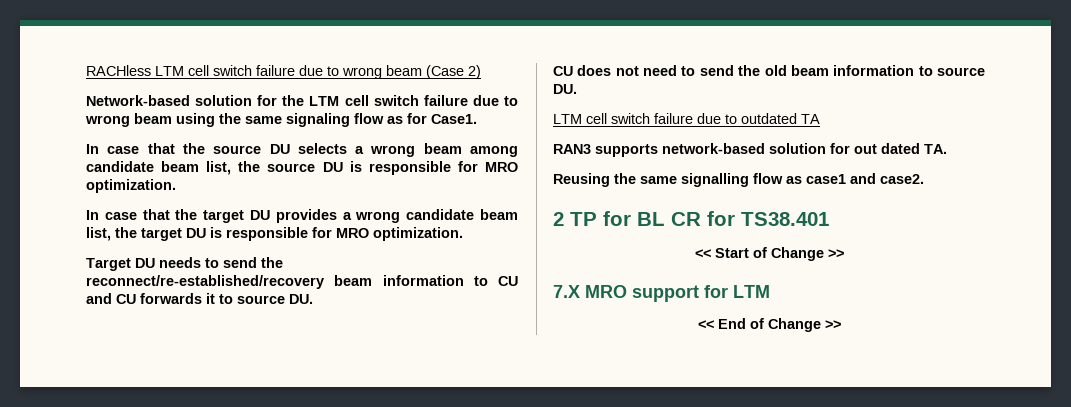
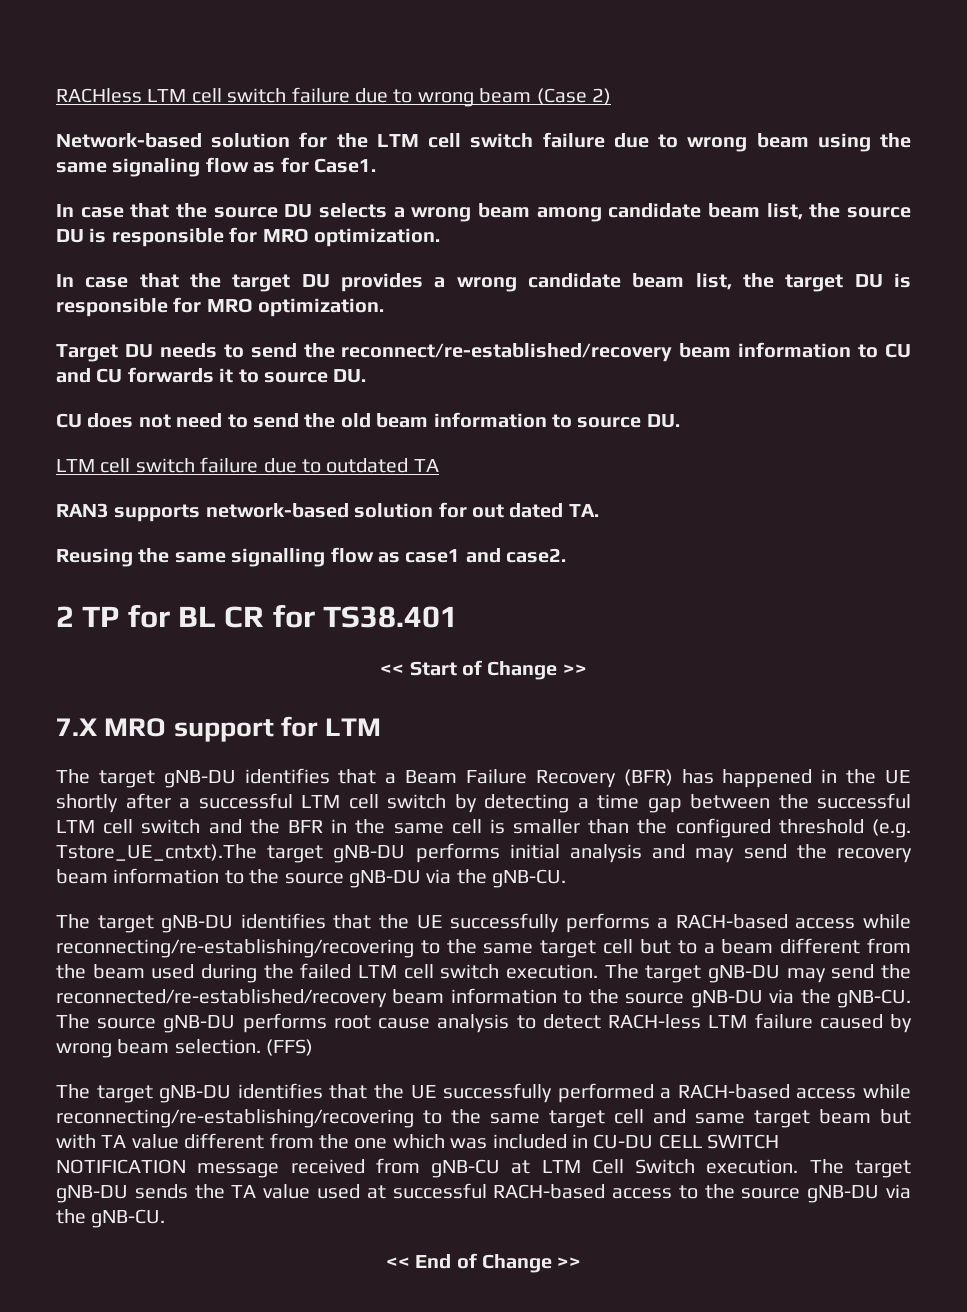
(770, 291) none -> [56,768,911,788] [56,793,911,813] [56,818,911,838] [56,843,913,863] [56,868,567,888] [56,913,911,933] [56,938,912,958] [56,963,911,983] [56,988,912,1008] [56,1013,913,1033] [56,1039,314,1058] [56,1083,911,1103] [56,1109,911,1128] [56,1133,780,1149] [56,1158,911,1178] [56,1183,912,1203] [56,1209,166,1228] // The target gNB-DU identifies that a Beam Failure Recovery (BFR) has happened in the UE shortly after a successful LTM cell switch by detecting a time gap between the successful LTM cell switch and the BFR in the same cell is smaller than the configured threshold (e.g. Tstore_UE_cntxt).The target gNB-DU performs initial analysis and may send the recovery beam information to the source gNB-DU via the gNB-CU. // The target gNB-DU identifies that the UE successfully performs a RACH-based access while reconnecting/re-establishing/recovering to the same target cell but to a beam different from the beam used during the failed LTM cell switch execution. The target gNB-DU may send the reconnected/re-established/recovery beam information to the source gNB-DU via the gNB-CU. The source gNB-DU performs root cause analysis to detect RACH-less LTM failure caused by wrong beam selection. (FFS) // The target gNB-DU identifies that the UE successfully performed a RACH-based access while reconnecting/re-establishing/recovering to the same target cell and same target beam but with TA value different from the one which was included in CU-DU CELL SWITCH NOTIFICATION message received from gNB-CU at LTM Cell Switch execution. The target gNB-DU sends the TA value used at successful RACH-based access to the source gNB-DU via the gNB-CU.

